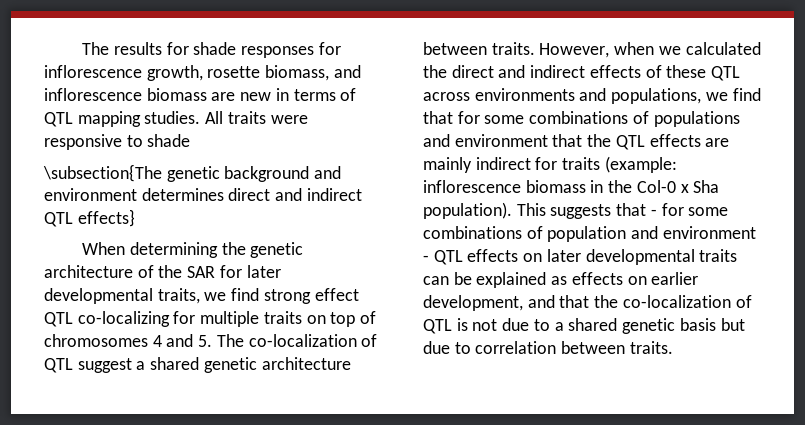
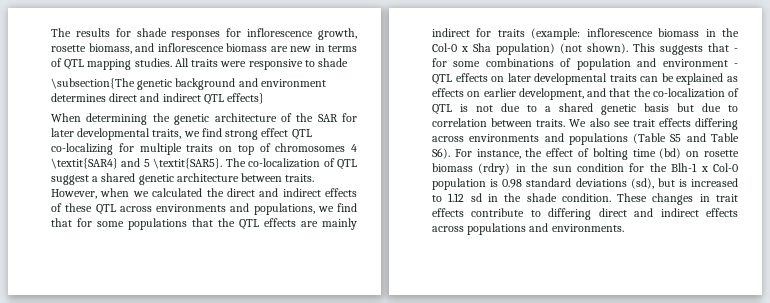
[166,334,213,347] and 5. -> [51,158,223,169] \textit{SAR4} and 5 \textit{SAR5}.
[529,111,740,127] [423,134,548,147] combinations of populations and environment -> [128,218,187,230] populations
[423,202,512,219] population). -> [496,43,628,55] population) (not shown).
(673, 347) none -> [569,118,738,130] [432,133,739,145] [432,148,739,160] [432,163,738,175] [432,178,738,190] [432,193,738,205] [432,208,738,220] [432,223,624,235] We also see trait effects differing across environments and populations (Table S5 and Table S6). For instance, the effect of bolting time (bd) on rosette biomass (rdry) in the sun condition for the Blh-1 x Col-0 population is 0.98 standard deviations (sd), but is increased to 1.12 sd in the shade condition. These changes in trait effects contribute to differing direct and indirect effects across populations and environments.

